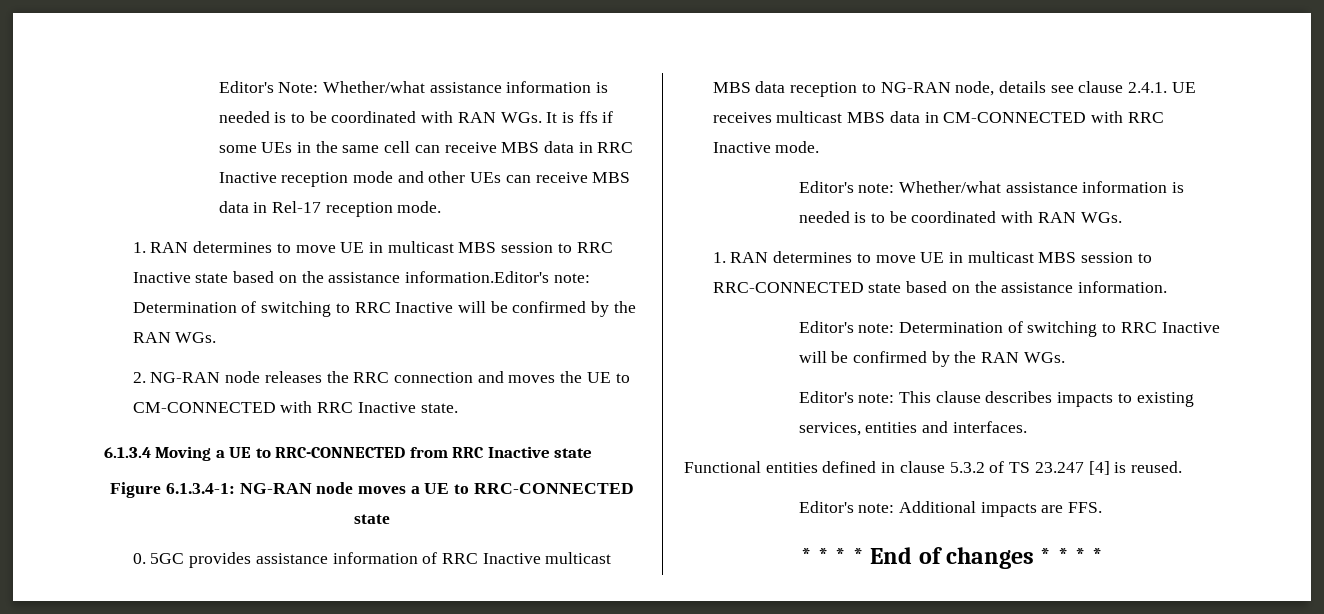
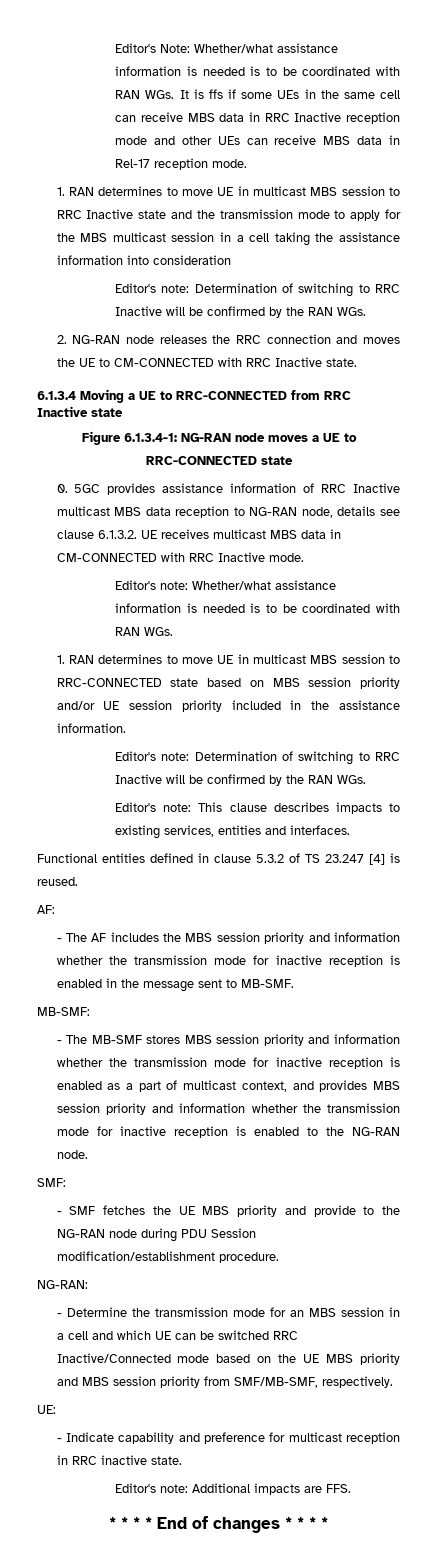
[233,271,549,283] based on the assistance information.Editor's -> [171,209,402,221] [56,232,400,246] [56,255,231,265] [115,283,157,293] and the transmission mode to apply for the MBS multicast session in a cell taking the assistance information into consideration // Editor's
[1128,82,1168,93] 2.4.1. -> [97,530,137,539] 6.1.3.2.
(970, 289) none -> [272,677,400,689] [56,700,302,712] MBS session priority and/or UE session priority included in
(1182, 467) none -> [37,905,55,914] [56,932,400,944] [56,955,400,967] [56,978,294,992] [37,1007,90,1016] [56,1034,400,1046] [56,1057,400,1069] [56,1080,400,1092] [56,1103,400,1115] [56,1126,400,1138] [56,1150,88,1159] [37,1178,66,1187] [56,1205,400,1217] [56,1228,256,1242] [56,1251,279,1263] [37,1280,88,1289] [56,1307,401,1317] [56,1330,298,1340] [56,1353,401,1365] [56,1376,393,1388] [37,1405,56,1414] [56,1432,400,1444] [56,1455,182,1465] // AF: // - The AF includes the MBS session priority and information whether the transmission mode for inactive reception is enabled in the message sent to MB-SMF. // MB-SMF: // - The MB-SMF stores MBS session priority and information whether the transmission mode for inactive reception is enabled as a part of multicast context, and provides MBS session priority and information whether the transmission mode for inactive reception is enabled to the NG-RAN node. // SMF: // - SMF fetches the UE MBS priority and provide to the NG-RAN node during PDU Session modification/establishment procedure. // NG-RAN: // - Determine the transmission mode for an MBS session in a cell and which UE can be switched RRC Inactive/Connected mode based on the UE MBS priority and MBS session priority from SMF/MB-SMF, respectively. // UE: // - Indicate capability and preference for multicast reception in RRC inactive state.

